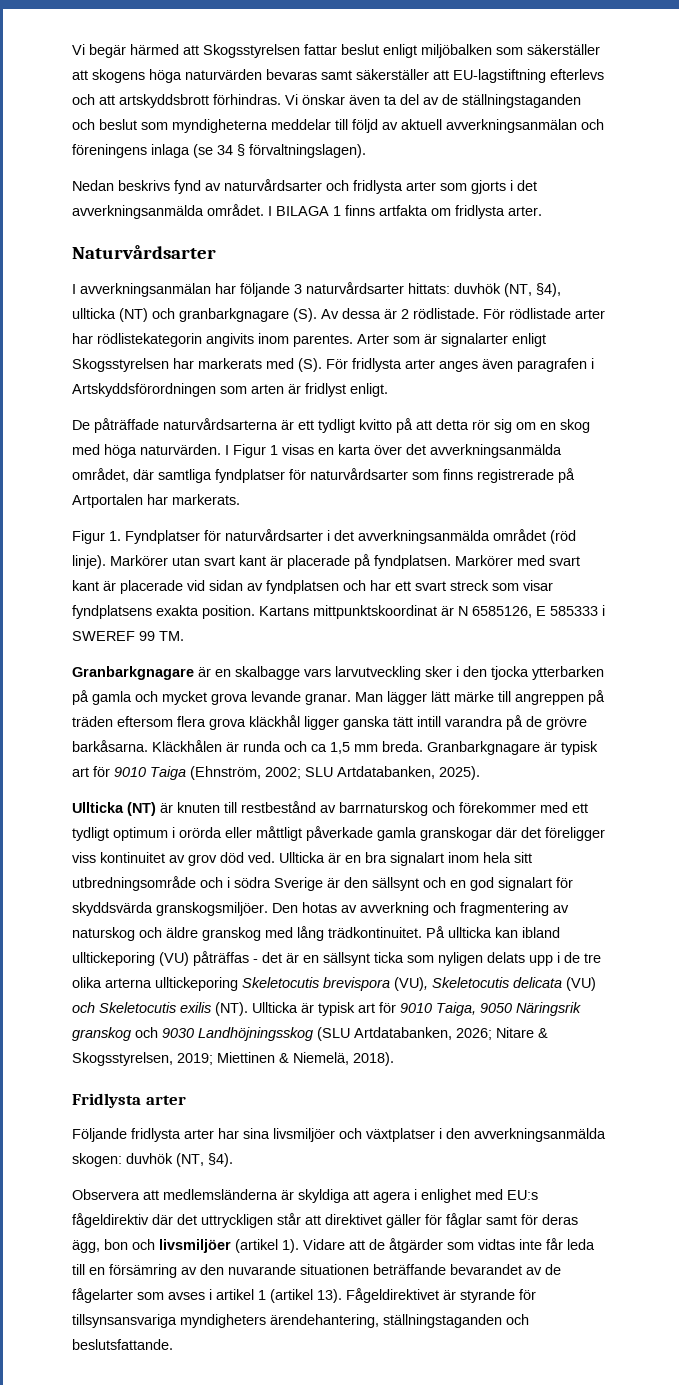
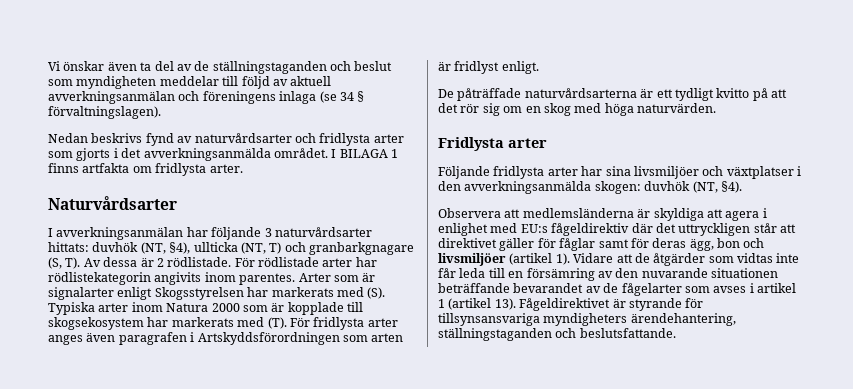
[72,44,600,58] [72,69,604,83] [72,94,298,108] Vi begär härmed att Skogsstyrelsen fattar beslut enligt miljöbalken som säkerställer att skogens höga naturvärden bevaras samt säkerställer att EU-lagstiftning efterlevs och att artskyddsbrott förhindras. Vi -> [48,61,60,71] Vi
[172,119,268,133] myndigheterna -> [76,76,157,89] myndigheten
[119,308,317,322] (NT) och granbarkgnagare (S). -> [240,242,414,255] [48,257,81,269] (NT, T) och granbarkgnagare (S, T).
(322, 365) none -> [48,302,363,315] [48,317,287,330] Typiska arter inom Natura 2000 som är kopplade till skogsekosystem har markerats med (T).
[436,419,469,430] detta -> [438,103,458,113] det
[225,444,562,458] [72,468,575,483] [72,494,240,508] [72,529,576,544] [72,554,580,569] [72,580,553,594] [72,605,605,619] [72,631,184,641] [72,666,604,680] [72,690,605,705] [72,715,587,730] [72,740,598,755] [72,766,480,780] [72,801,588,816] [72,826,605,841] [72,852,532,866] [72,876,573,891] [72,902,569,916] [72,926,560,941] [72,951,601,966] [72,977,596,991] [72,1002,581,1016] [72,1027,548,1041] [72,1052,394,1066] I Figur 1 visas en karta över det avverkningsanmälda området, där samtliga fyndplatser för naturvårdsarter som finns registrerade på Artportalen har markerats. // Figur 1. Fyndplatser för naturvårdsarter i det avverkningsanmälda området (röd linje). Markörer utan svart kant är placerade på fyndplatsen. Markörer med svart kant är placerade vid sidan av fyndplatsen och har ett svart streck som visar fyndplatsens exakta position. Kartans mittpunktskoordinat är N 6585126, E 585333 i SWEREF 99 TM. // Granbarkgnagare är en skalbagge vars larvutveckling sker i den tjocka ytterbarken på gamla och mycket grova levande granar. Man lägger lätt märke till angreppen på träden eftersom flera grova kläckhål ligger ganska tätt intill varandra på de grövre barkåsarna. Kläckhålen är runda och ca 1,5 mm breda. Granbarkgnagare är typisk art för 9010 Taiga (Ehnström, 2002; SLU Artdatabanken, 2025). // Ullticka (NT) är knuten till restbestånd av barrnaturskog och förekommer med ett tydligt optimum i orörda eller måttligt påverkade gamla granskogar där det föreligger viss kontinuitet av grov död ved. Ullticka är en bra signalart inom hela sitt utbredningsområde och i södra Sverige är den sällsynt och en god signalart för skyddsvärda granskogsmiljöer. Den hotas av avverkning och fragmentering av naturskog och äldre granskog med lång trädkontinuitet. På ullticka kan ibland ulltickeporing (VU) påträffas - det är en sällsynt ticka som nyligen delats upp i de tre olika arterna ulltickeporing Skeletocutis brevispora (VU), Skeletocutis delicata (VU) och Skeletocutis exilis (NT). Ullticka är typisk art för 9010 Taiga, 9050 Näringsrik granskog och 9030 Landhöjningsskog (SLU Artdatabanken, 2026; Nitare & Skogsstyrelsen, 2019; Miettinen & Niemelä, 2018). -> (716, 108) none

